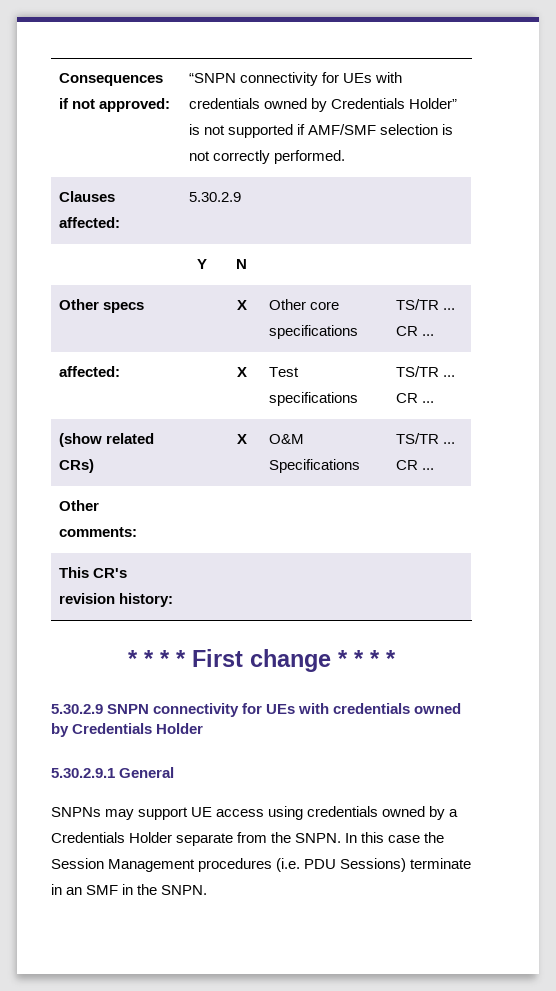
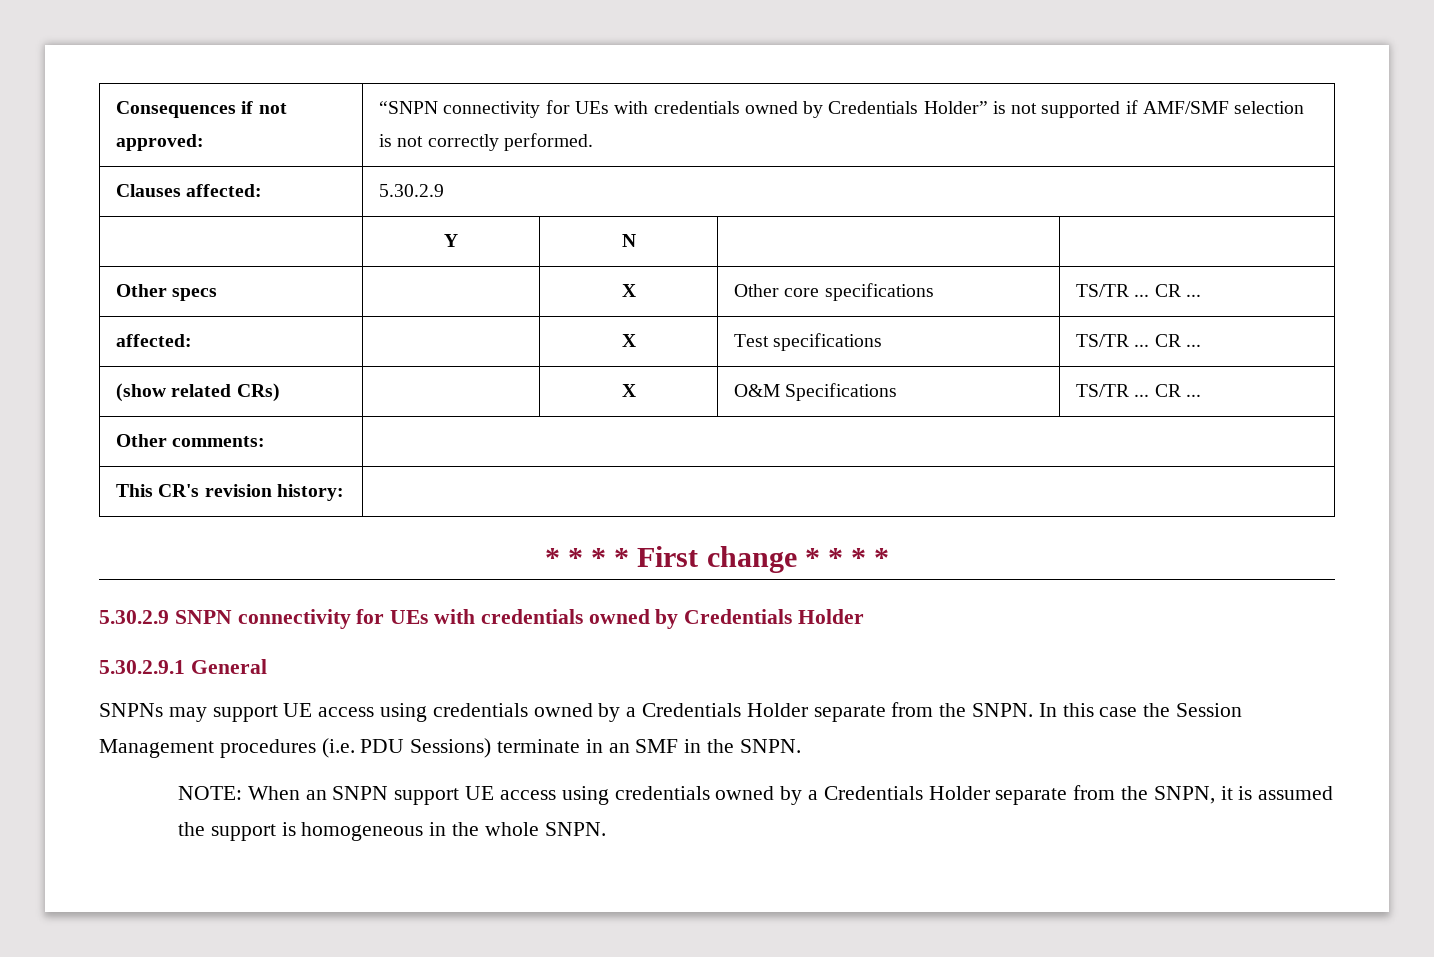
(208, 890) none -> [178,785,1334,805] [178,822,606,841] // NOTE: When an SNPN support UE access using credentials owned by a Credentials Holder separate from the SNPN, it is assumed the support is homogeneous in the whole SNPN.

